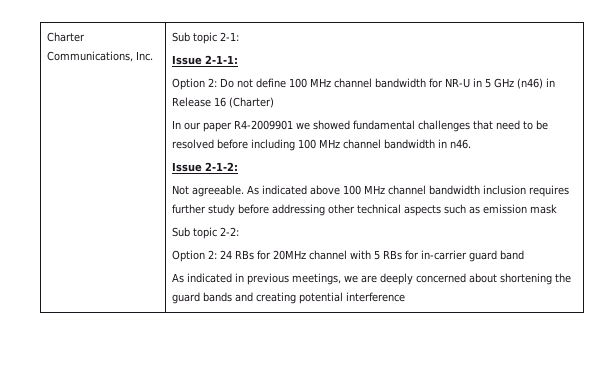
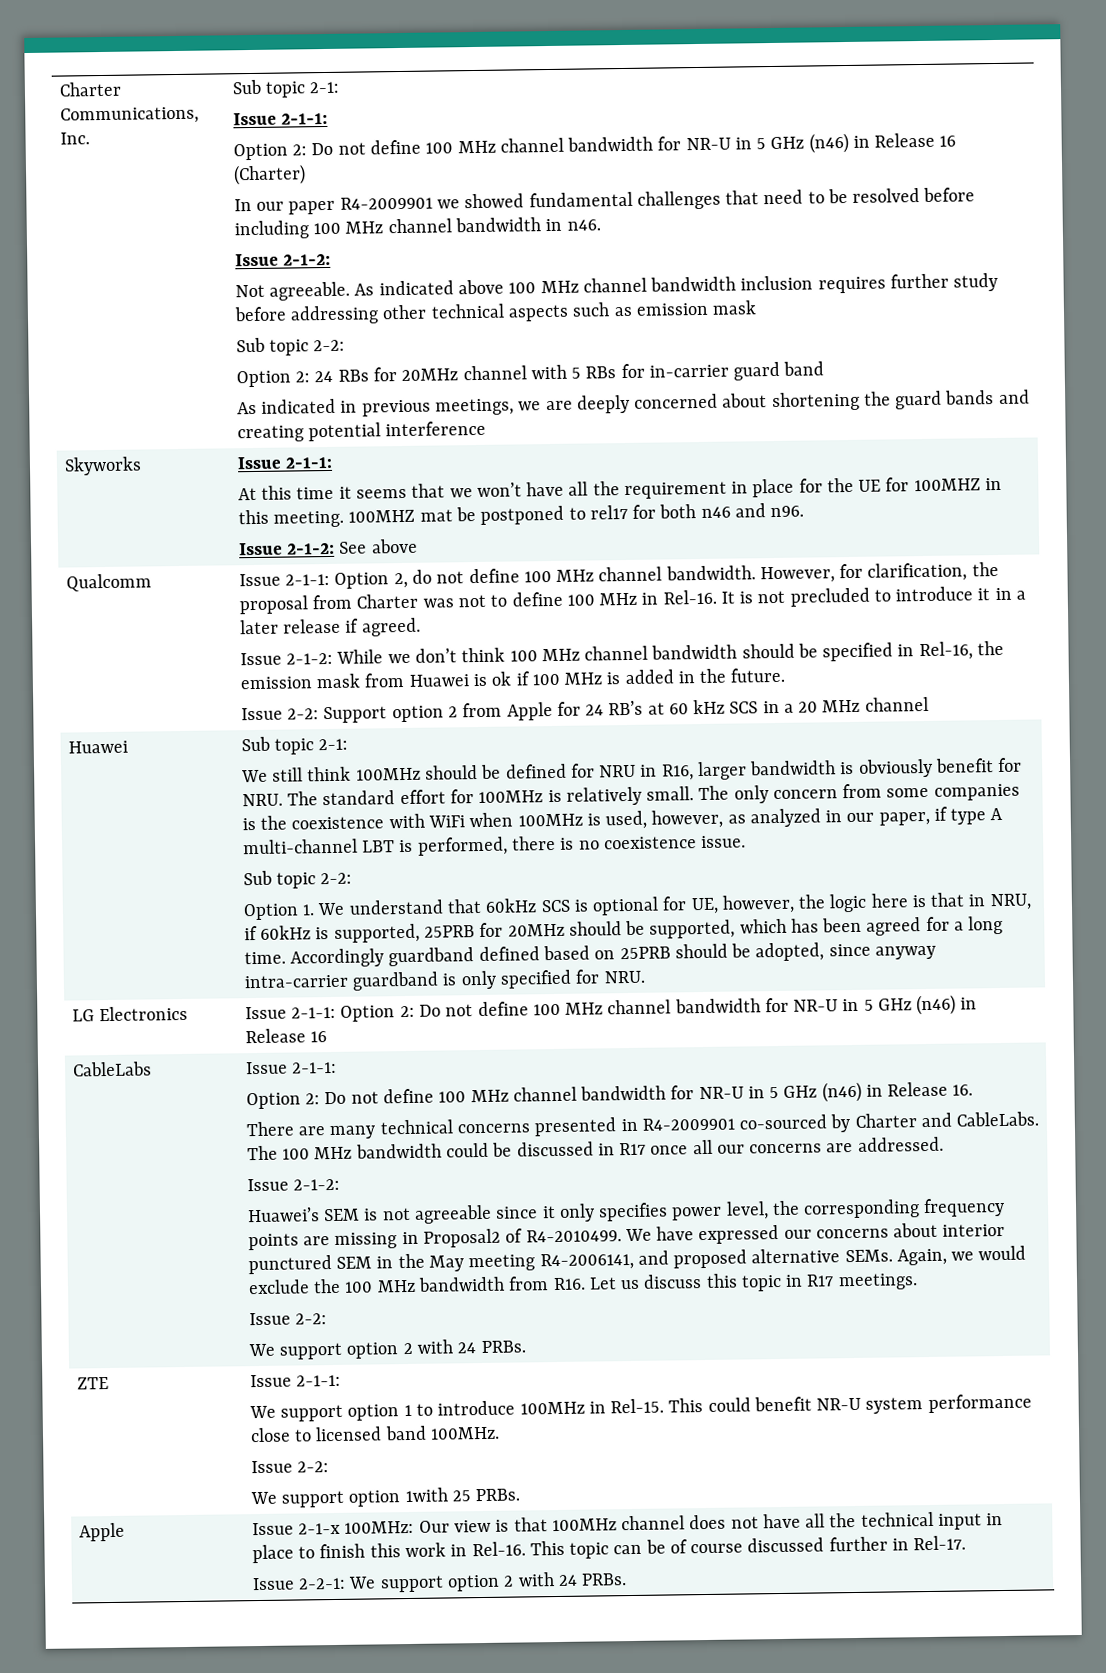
(405, 297) none -> [63,456,142,476] [236,456,334,470] [237,477,1002,501] [237,503,805,528] [238,538,418,556] [65,573,152,592] [238,561,999,589] [238,586,1026,615] [239,617,421,637] [239,640,1004,666] [239,667,786,690] [240,696,929,724] [67,740,128,754] [240,736,349,755] [240,757,1023,783] [241,783,1020,807] [241,806,1004,831] [242,835,747,856] [242,870,353,889] [242,892,1032,921] [243,915,1004,943] [243,942,936,968] [243,969,645,991] [71,1005,189,1022] [244,994,978,1022] [244,1028,328,1044] [71,1061,152,1077] [245,1061,338,1075] [245,1081,974,1110] [245,1111,1040,1140] [246,1136,944,1161] [246,1178,341,1192] [246,1197,1006,1224] [247,1222,1006,1251] [247,1245,1027,1275] [247,1273,918,1295] [248,1312,328,1326] [247,1339,526,1360] [76,1377,109,1390] [249,1374,342,1388] [248,1393,1032,1422] [249,1425,500,1443] [250,1460,330,1474] [249,1487,521,1508] [78,1522,125,1542] [251,1511,1004,1536] [251,1535,967,1564] [251,1572,628,1593] // Skyworks | Issue 2-1-1: // At this time it seems that we won’t have all the requirement in place for the UE for 100MHZ in this meeting. 100MHZ mat be postponed to rel17 for both n46 and n96. // Issue 2-1-2: See above // Qualcomm | Issue 2-1-1: Option 2, do not define 100 MHz channel bandwidth. However, for clarification, the proposal from Charter was not to define 100 MHz in Rel-16. It is not precluded to introduce it in a later release if agreed. // Issue 2-1-2: While we don’t think 100 MHz channel bandwidth should be specified in Rel-16, the emission mask from Huawei is ok if 100 MHz is added in the future. // Issue 2-2: Support option 2 from Apple for 24 RB’s at 60 kHz SCS in a 20 MHz channel // Huawei | Sub topic 2-1: // We still think 100MHz should be defined for NRU in R16, larger bandwidth is obviously benefit for NRU. The standard effort for 100MHz is relatively small. The only concern from some companies is the coexistence with WiFi when 100MHz is used, however, as analyzed in our paper, if type A multi-channel LBT is performed, there is no coexistence issue. // Sub topic 2-2: // Option 1. We understand that 60kHz SCS is optional for UE, however, the logic here is that in NRU, if 60kHz is supported, 25PRB for 20MHz should be supported, which has been agreed for a long time. Accordingly guardband defined based on 25PRB should be adopted, since anyway intra-carrier guardband is only specified for NRU. // LG Electronics | Issue 2-1-1: Option 2: Do not define 100 MHz channel bandwidth for NR-U in 5 GHz (n46) in Release 16 // CableLabs | Issue 2-1-1: // Option 2: Do not define 100 MHz channel bandwidth for NR-U in 5 GHz (n46) in Release 16. // There are many technical concerns presented in R4-2009901 co-sourced by Charter and CableLabs. The 100 MHz bandwidth could be discussed in R17 once all our concerns are addressed. // Issue 2-1-2: // Huawei’s SEM is not agreeable since it only specifies power level, the corresponding frequency points are missing in Proposal2 of R4-2010499. We have expressed our concerns about interior punctured SEM in the May meeting R4-2006141, and proposed alternative SEMs. Again, we would exclude the 100 MHz bandwidth from R16. Let us discuss this topic in R17 meetings. // Issue 2-2: // We support option 2 with 24 PRBs. // ZTE | Issue 2-1-1: // We support option 1 to introduce 100MHz in Rel-15. This could benefit NR-U system performance close to licensed band 100MHz. // Issue 2-2: // We support option 1with 25 PRBs. // Apple | Issue 2-1-x 100MHz: Our view is that 100MHz channel does not have all the technical input in place to finish this work in Rel-16. This topic can be of course discussed further in Rel-17. // Issue 2-2-1: We support option 2 with 24 PRBs.

